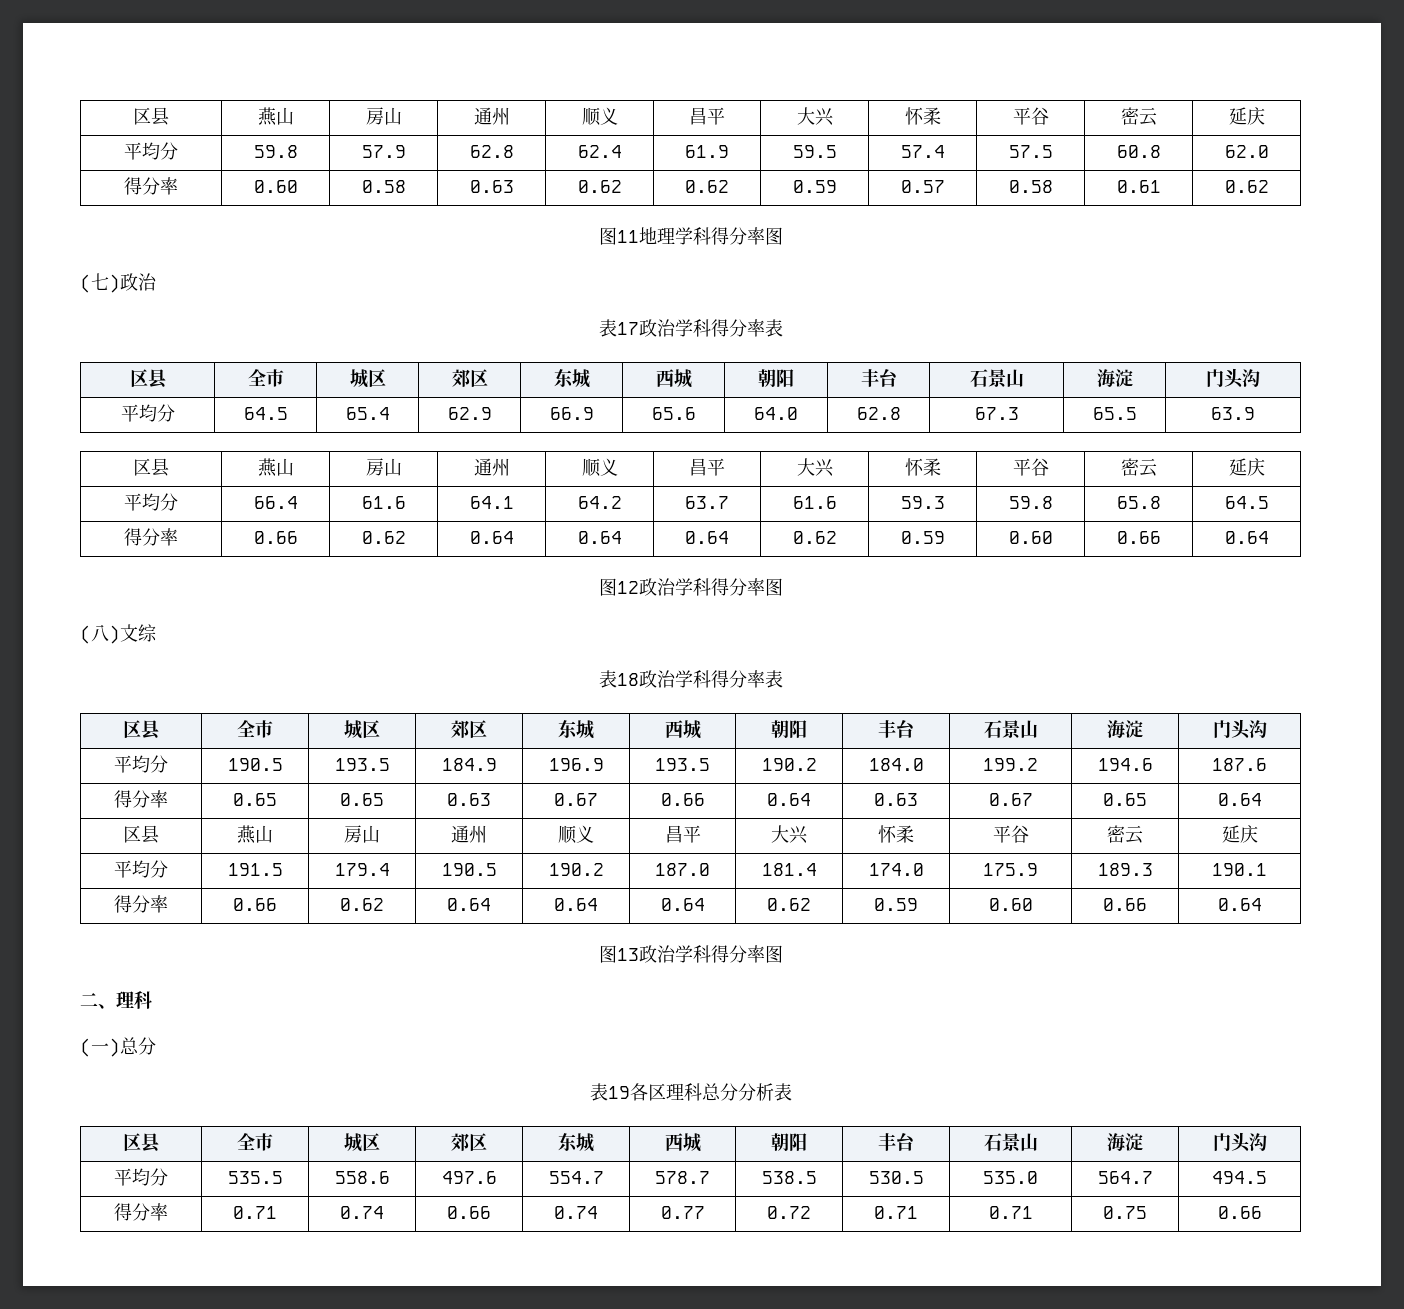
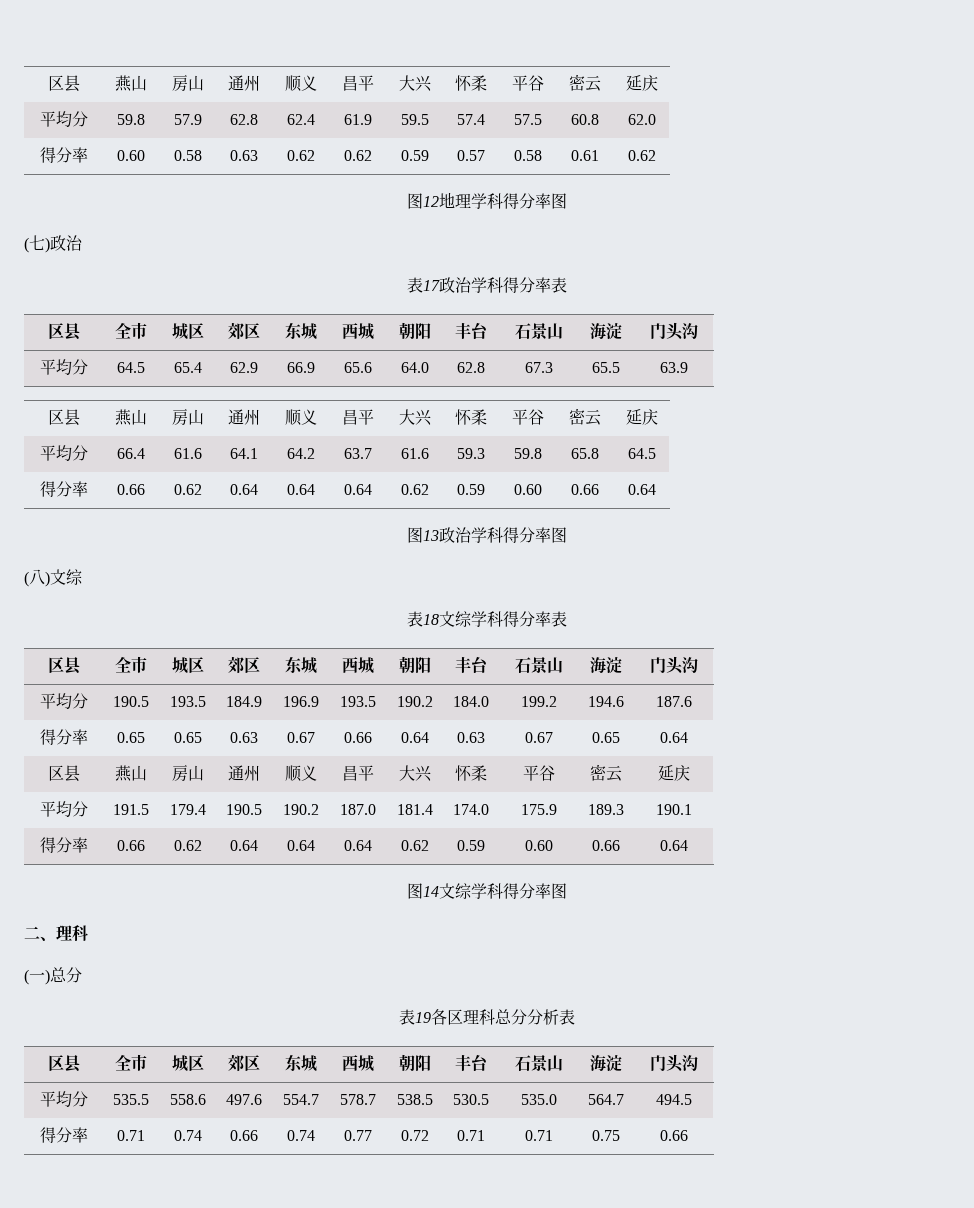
[616,230,639,243] 11 -> [423,196,439,207] 12
[616,581,639,594] 12 -> [423,530,439,541] 13
[638,670,676,688] 政治 -> [439,611,472,627] 文综
[616,945,676,963] 13政治 -> [423,883,472,899] 14文综

